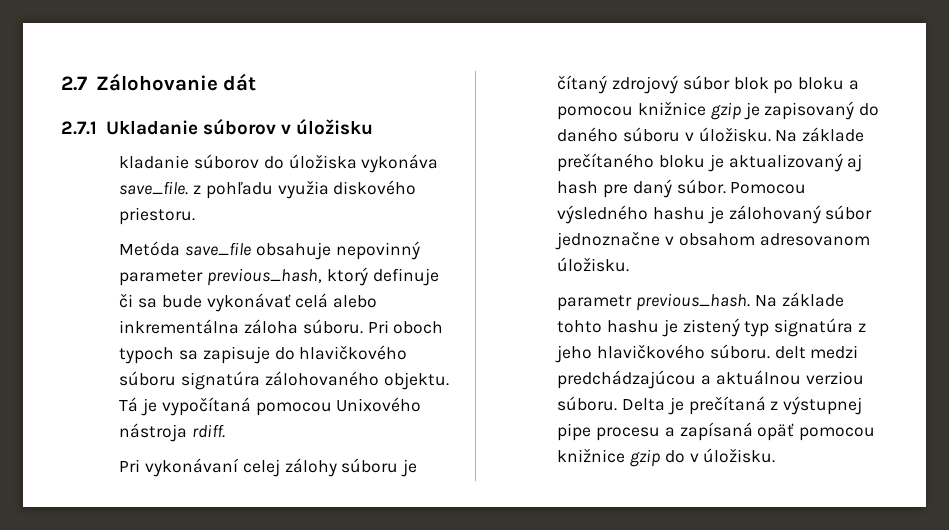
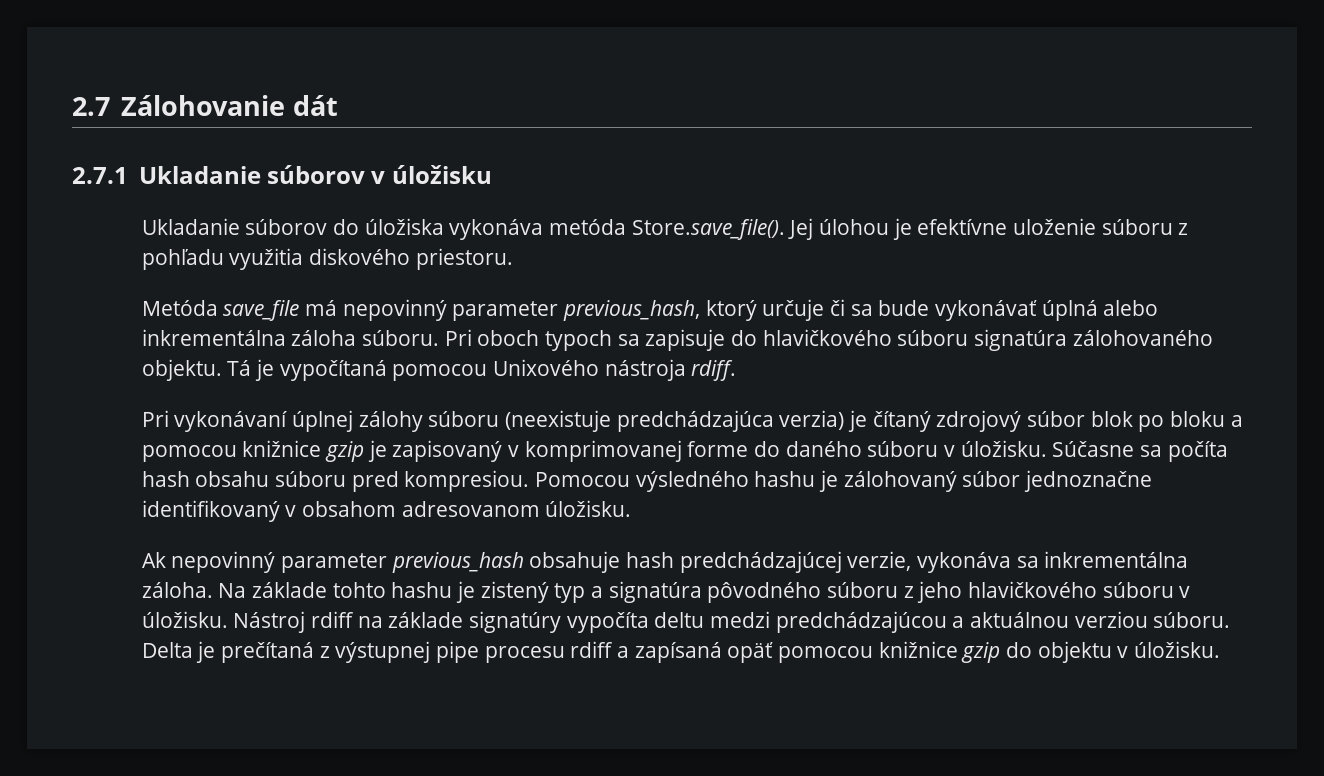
[119,155,190,169] kladanie -> [141,218,240,235] Ukladanie
[119,181,189,195] save_file. -> [549,218,1173,240] metóda Store.save_file(). Jej úlohou je efektívne uloženie súboru
[277,180,329,199] využia -> [229,248,304,270] využitia
[255,242,331,260] obsahuje -> [305,300,338,316] má
[372,268,439,286] definuje -> [762,299,825,321] určuje
[295,293,329,308] celá -> [1041,300,1098,321] úplná
[242,459,280,477] celej -> [292,410,354,432] úplnej
(399, 465) none -> [505,410,845,432] (neexistuje predchádzajúca verzia)
(855, 110) none -> [508,440,749,462] v komprimovanej forme
[775,127,864,142] [557,153,863,172] [557,179,726,198] Na základe prečítaného bloku je aktualizovaný aj hash pre daný súbor. -> [1052,441,1228,462] [141,470,530,492] Súčasne sa počíta hash obsahu súboru pred kompresiou.
(661, 240) none -> [141,500,280,522] identifikovaný
[557,293,751,311] parametr previous_hash. -> [141,551,1189,573] [141,582,213,598] Ak nepovinný parameter previous_hash obsahuje hash predchádzajúcej verzie, vykonáva sa inkrementálna záloha.
[773,318,866,337] [555,344,806,363] signatúra z jeho hlavičkového súboru. delt -> [591,581,1191,603] [141,611,705,633] a signatúra pôvodného súboru z jeho hlavičkového súboru v úložisku. Nástroj rdiff na základe signatúry vypočíta deltu
(661, 434) none -> [570,641,614,658] rdiff
(685, 456) none -> [1037,641,1112,663] objektu

